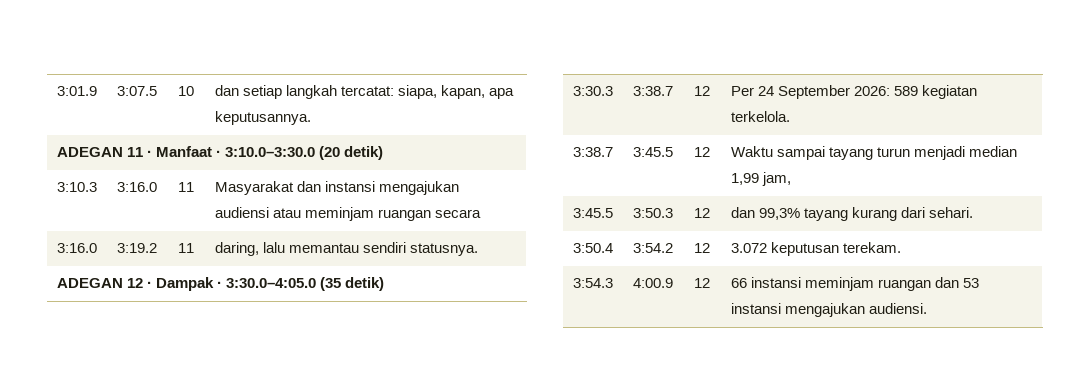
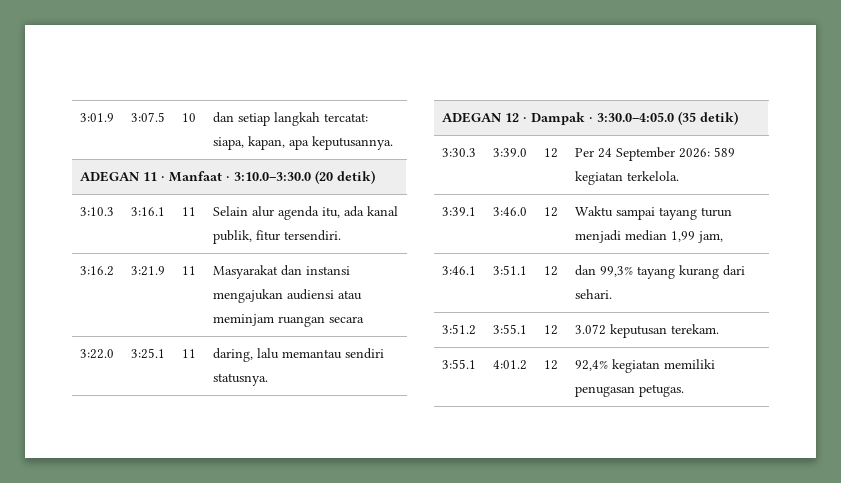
[116,182,157,192] 3:16.0 -> [131,207,166,216] [182,207,197,216] [213,206,399,220] [213,230,342,244] [80,266,115,276] [131,266,166,276] 3:16.1 | 11 | Selain alur agenda itu, ada kanal publik, fitur tersendiri. // 3:16.2 | 3:21.9
[56,243,97,253] [116,243,157,253] 3:16.0 | 3:19.2 -> [80,349,115,359] [131,348,166,359] 3:22.0 | 3:25.1
[632,86,673,96] 3:38.7 -> [493,148,528,157] 3:39.0
[572,147,613,157] [632,147,673,157] 3:38.7 | 3:45.5 -> [442,207,477,216] [493,207,528,216] 3:39.1 | 3:46.0
[572,208,613,218] [632,208,673,218] 3:45.5 | 3:50.3 -> [442,266,477,275] [493,265,528,275] 3:46.1 | 3:51.1
[572,243,613,253] [632,243,673,253] 3:50.4 | 3:54.2 -> [442,324,477,335] [493,324,528,334] 3:51.2 | 3:55.1
[572,278,613,288] [632,278,673,288] [693,278,710,288] [730,277,980,291] [730,303,928,317] 3:54.3 | 4:00.9 | 12 | 66 instansi meminjam ruangan dan 53 instansi mengajukan audiensi. -> [442,359,477,369] [493,360,528,370] [544,360,559,370] [575,359,716,373] [575,384,685,397] 3:55.1 | 4:01.2 | 12 | 92,4% kegiatan memiliki penugasan petugas.

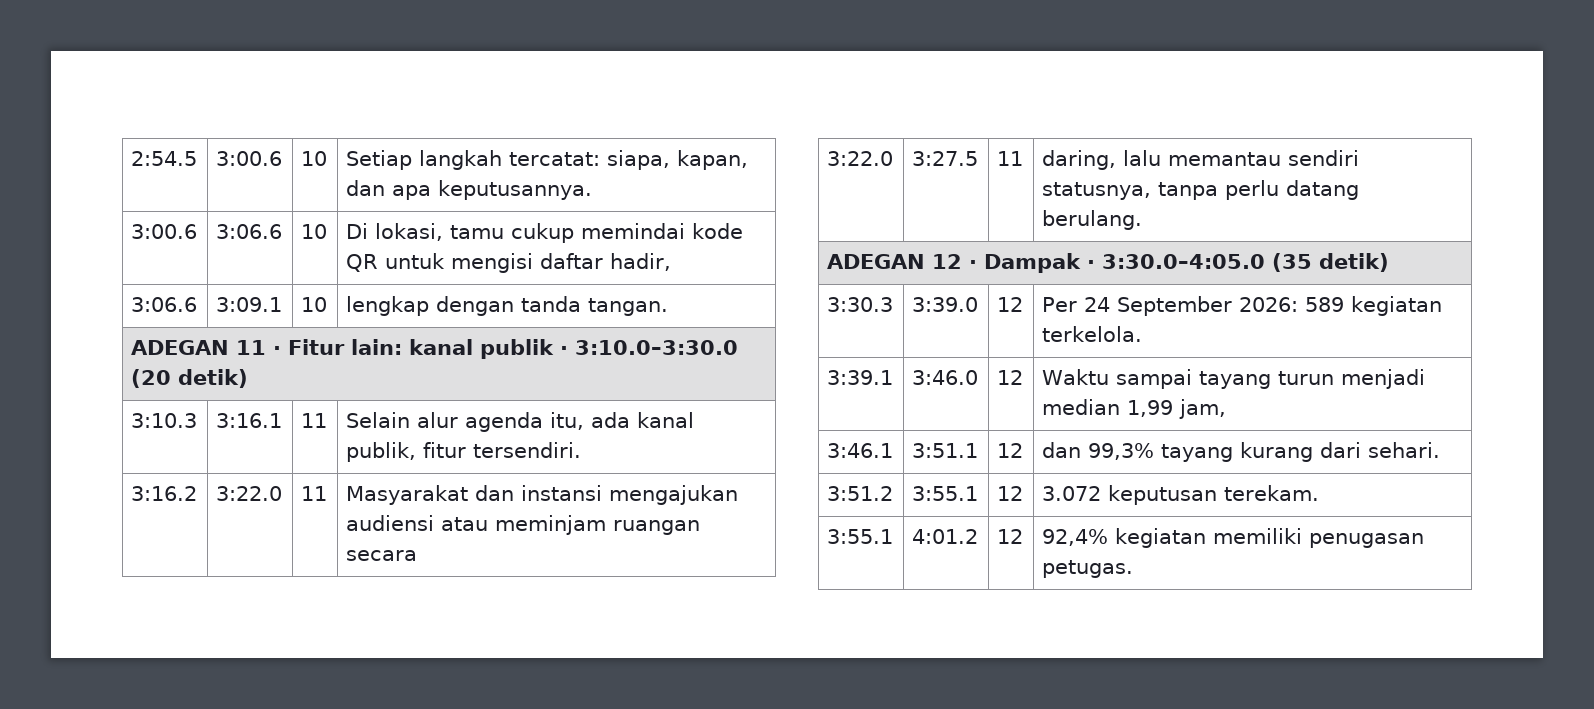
[80,113,115,122] [131,112,166,122] [182,113,197,122] [213,112,271,126] 3:01.9 | 3:07.5 | 10 | dan setiap -> [131,151,198,166] [216,151,283,166] [301,151,328,166] [346,150,413,170] 2:54.5 | 3:00.6 | 10 | Setiap
(286, 143) none -> [346,180,386,196] dan
(394, 143) none -> [131,224,198,239] [216,224,283,239] [301,224,328,239] [346,223,744,243] [346,253,672,273] [131,297,198,312] [216,297,283,312] [301,297,328,312] [346,296,669,316] // 3:00.6 | 3:06.6 | 10 | Di lokasi, tamu cukup memindai kode QR untuk mengisi daftar hadir, // 3:06.6 | 3:09.1 | 10 | lengkap dengan tanda tangan.
[169,171,223,182] Manfaat -> [288,339,555,359] Fitur lain: kanal publik
[131,266,166,276] 3:21.9 -> [216,486,283,501] 3:22.0
[131,348,166,359] 3:25.1 -> [912,151,979,166] 3:27.5
[213,373,269,386] statusnya. -> [1042,180,1360,200] [1042,210,1143,230] statusnya, tanpa perlu datang berulang.

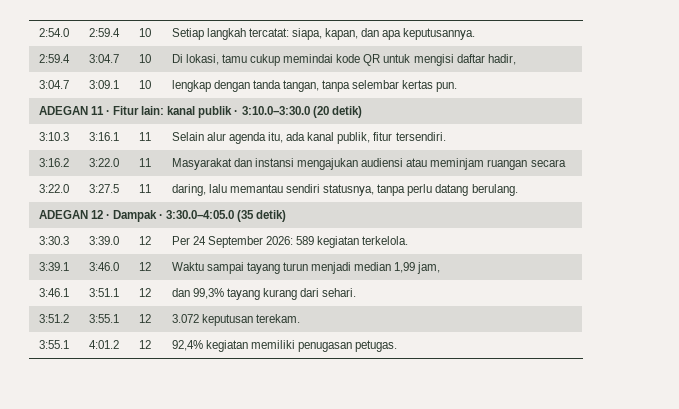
[131,151,198,166] [216,151,283,166] 2:54.5 | 3:00.6 -> [38,28,69,37] [88,28,120,37] 2:54.0 | 2:59.4
[131,224,198,239] [216,224,283,239] 3:00.6 | 3:06.6 -> [38,54,70,63] [88,54,119,63] 2:59.4 | 3:04.7
[131,297,198,312] 3:06.6 -> [38,80,69,89] 3:04.7
[588,298,669,316] tangan. -> [283,80,458,92] tangan, tanpa selembar kertas pun.

